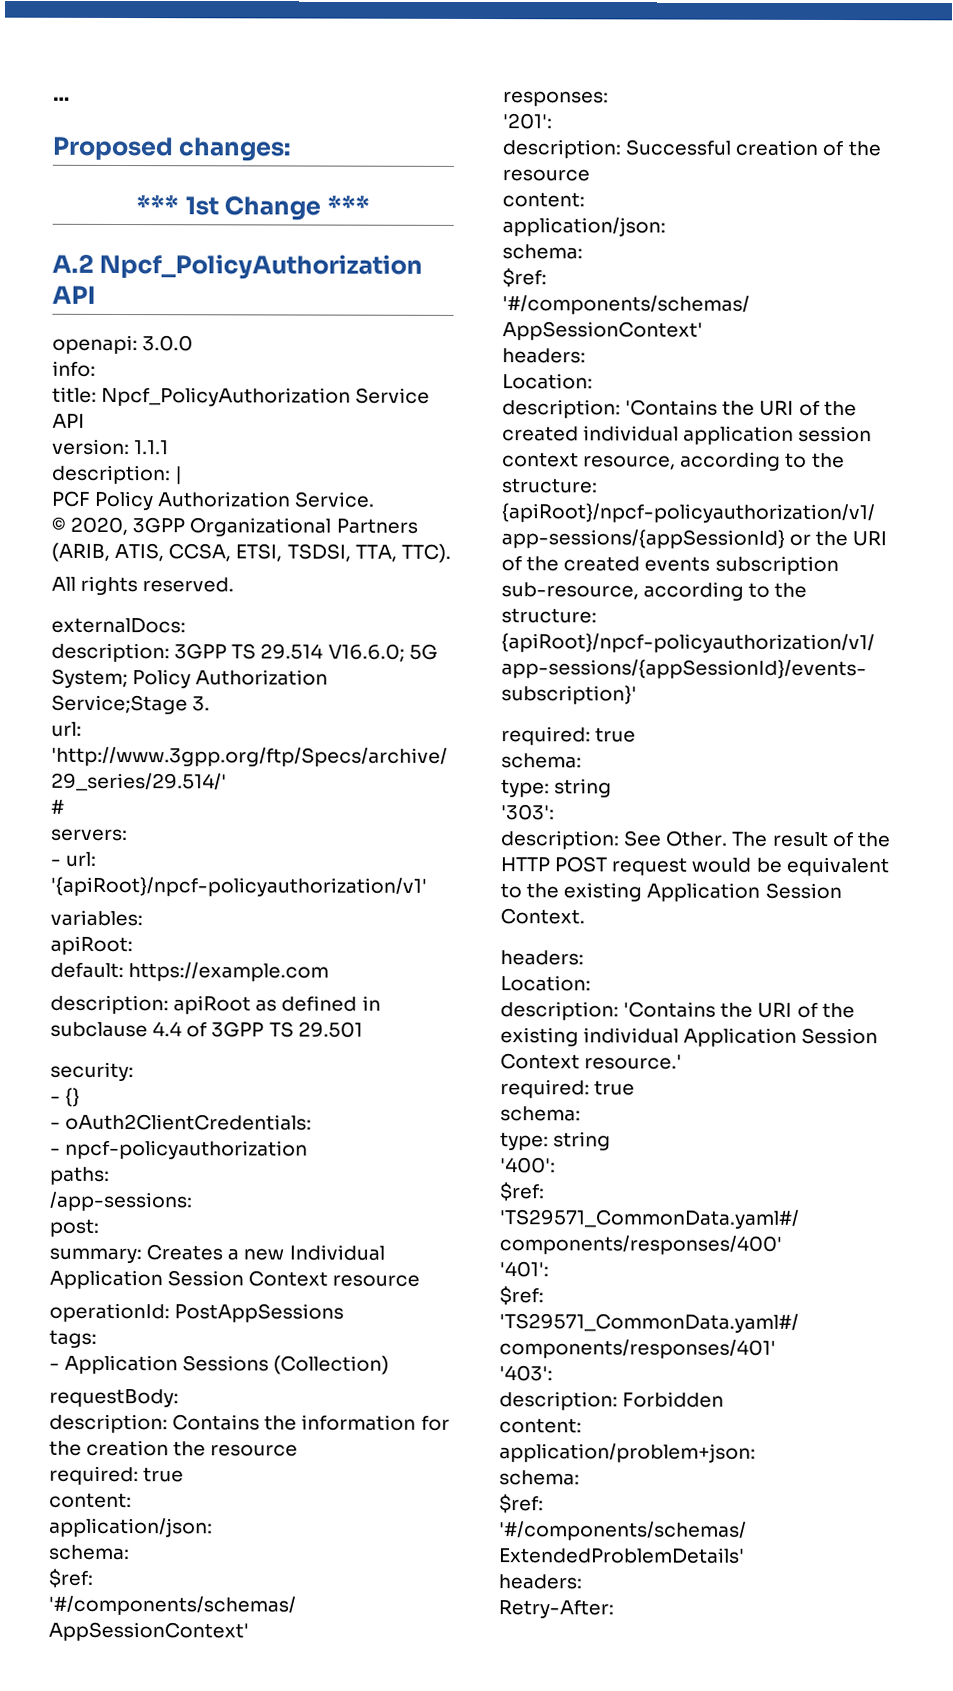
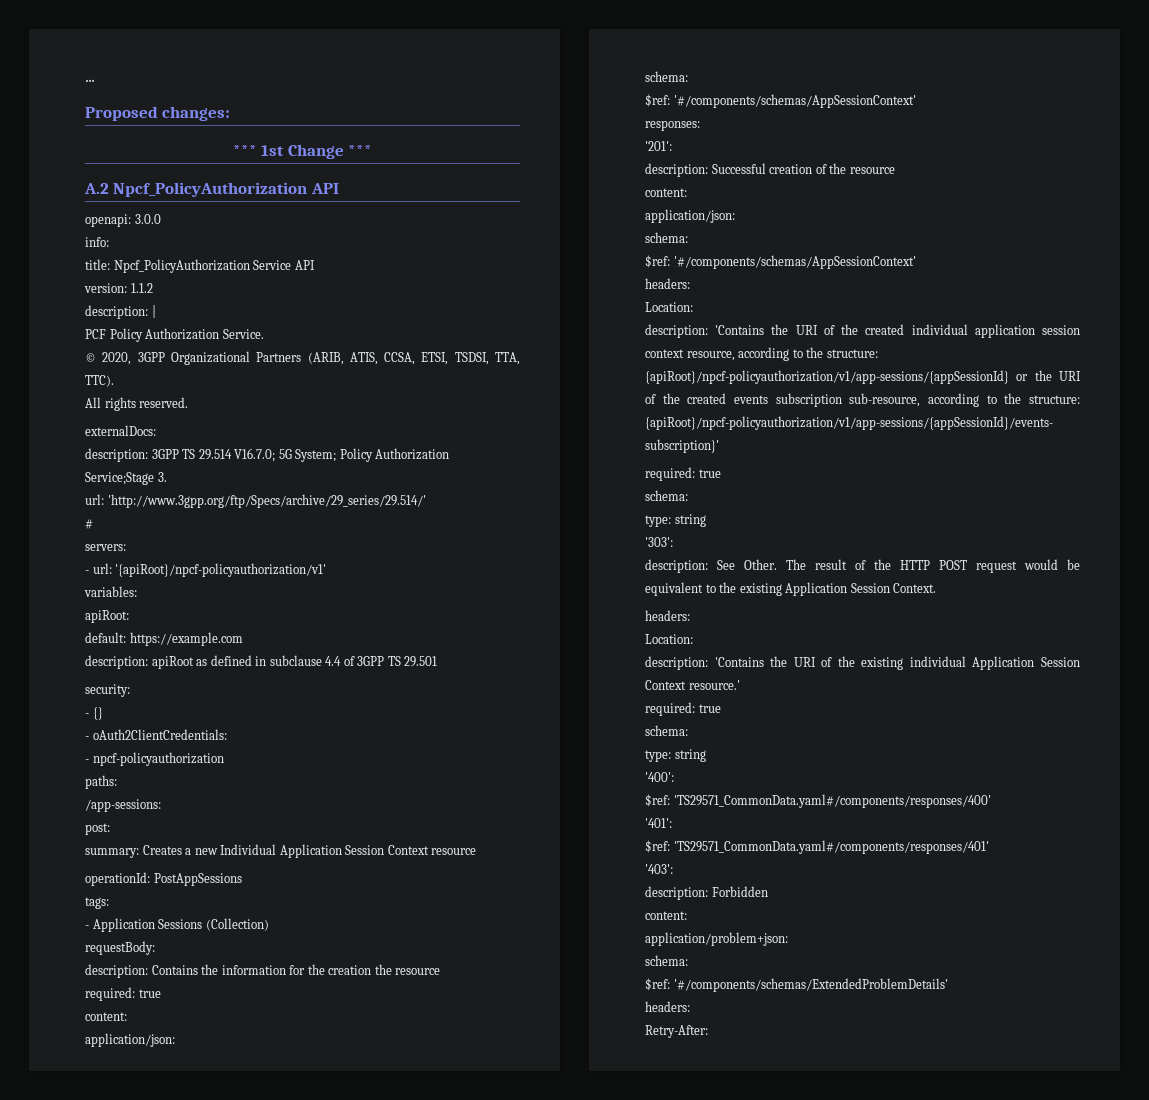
[134,440,170,455] 1.1.1 -> [130,283,153,293] 1.1.2
[327,643,405,662] V16.6.0; -> [234,448,276,462] V16.7.0;

